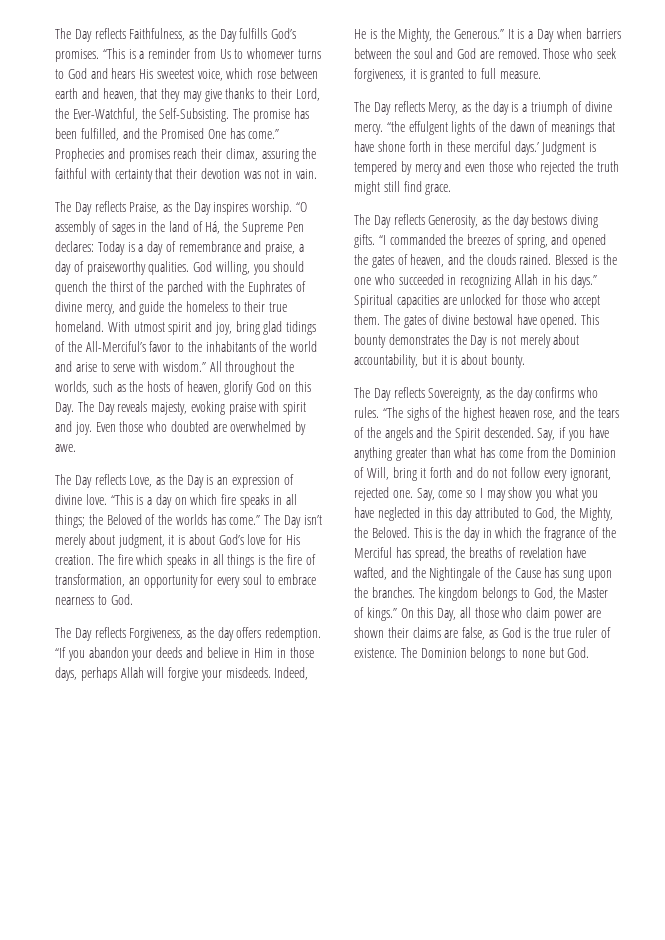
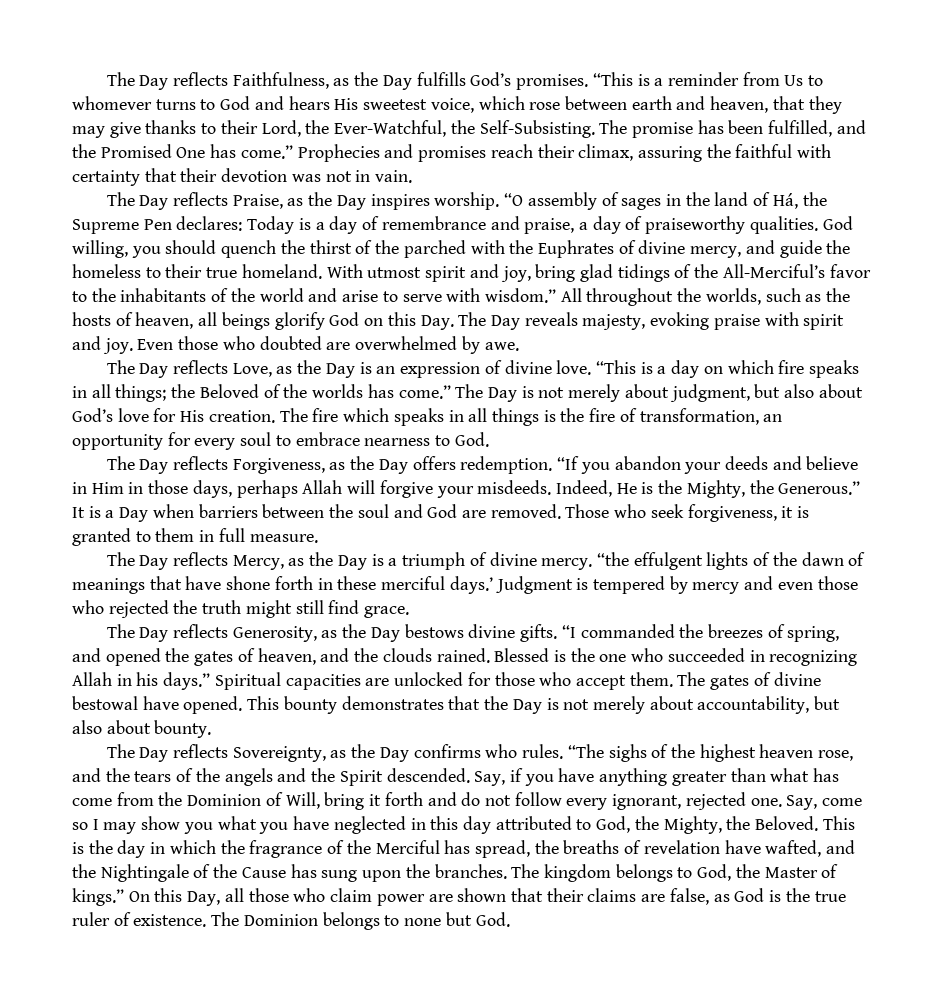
(221, 387) none -> [198,312,270,330] all beings
[303,515,322,525] isn’t -> [521,386,565,398] is not
[168,535,186,545] it is -> [754,384,815,398] but also
[217,627,234,641] day -> [378,459,408,474] Day
(478, 74) none -> [155,528,215,542] them in
[492,101,509,115] day -> [337,555,367,570] Day
[512,214,599,228] day bestows diving -> [370,624,516,642] Day bestows divine
(449, 339) none -> [448,696,481,710] that
[440,355,458,365] it is -> [72,720,102,734] also
[516,387,533,401] day -> [379,747,409,762] Day
(384, 632) none -> [510,888,543,902] that

